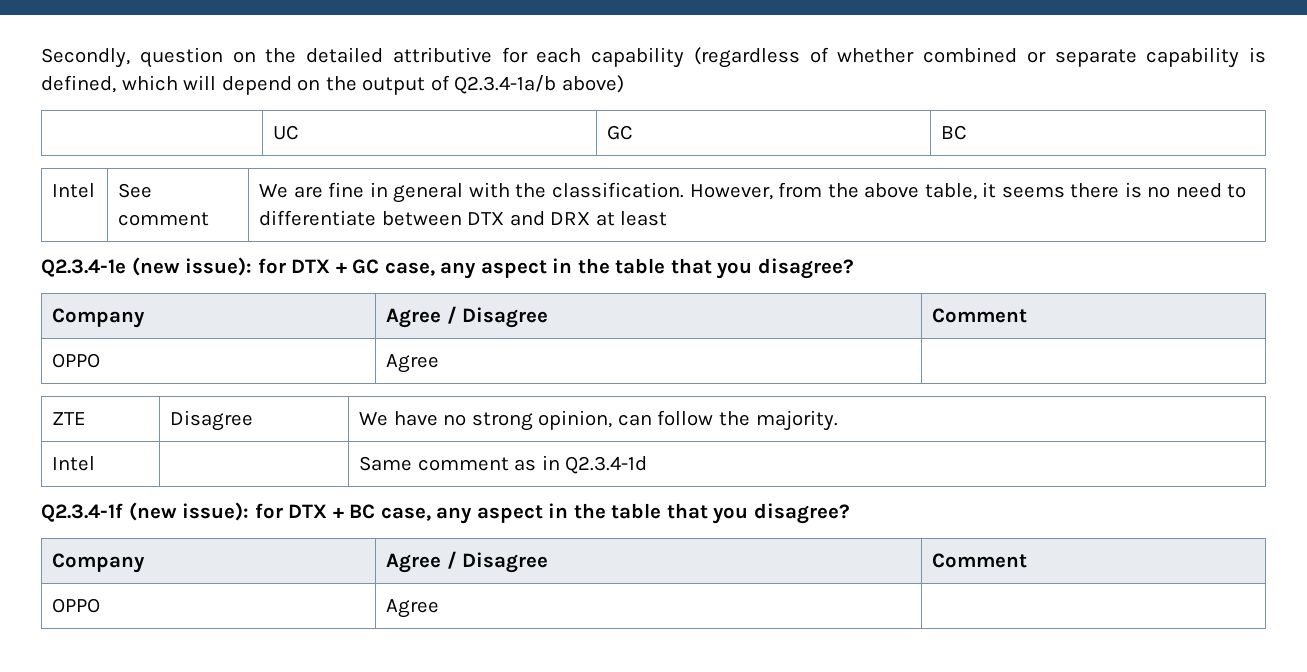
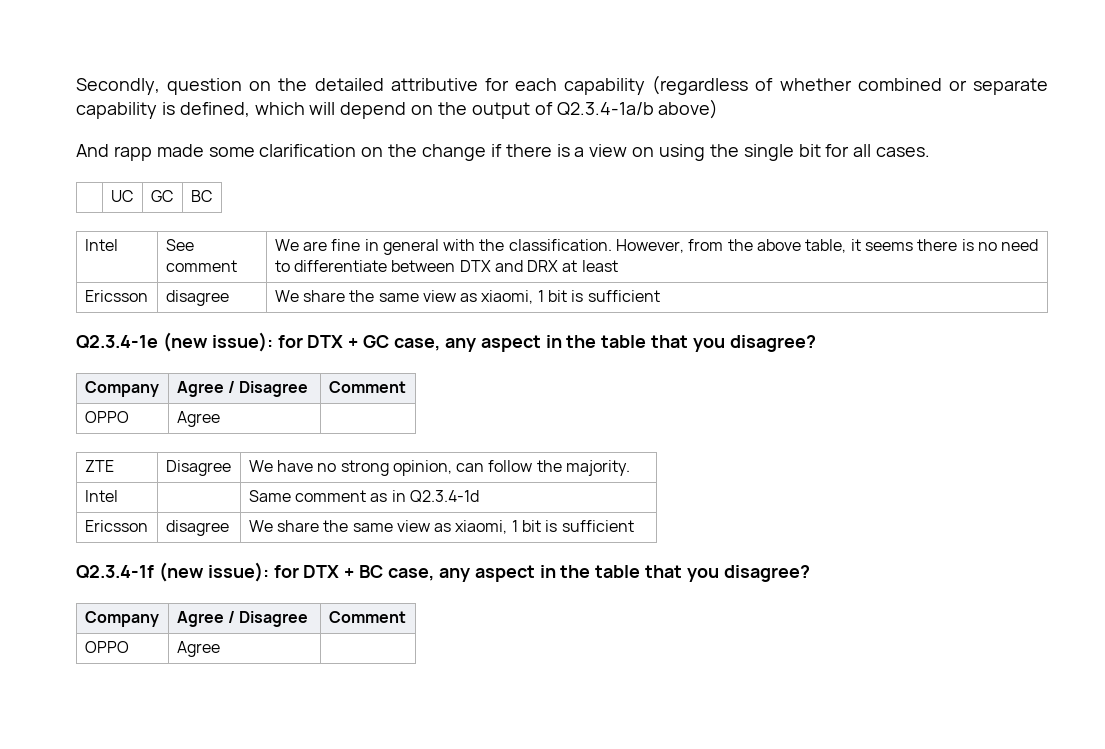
(624, 84) none -> [76,144,931,161] // And rapp made some clarification on the change if there is a view on using the single bit for all cases.
(668, 218) none -> [84,290,148,302] [165,290,229,306] [274,290,660,304] // Ericsson | disagree | We share the same view as xiaomi, 1 bit is sufficient
(648, 465) none -> [84,520,148,532] [165,520,229,536] [248,520,634,534] // Ericsson | disagree | We share the same view as xiaomi, 1 bit is sufficient

